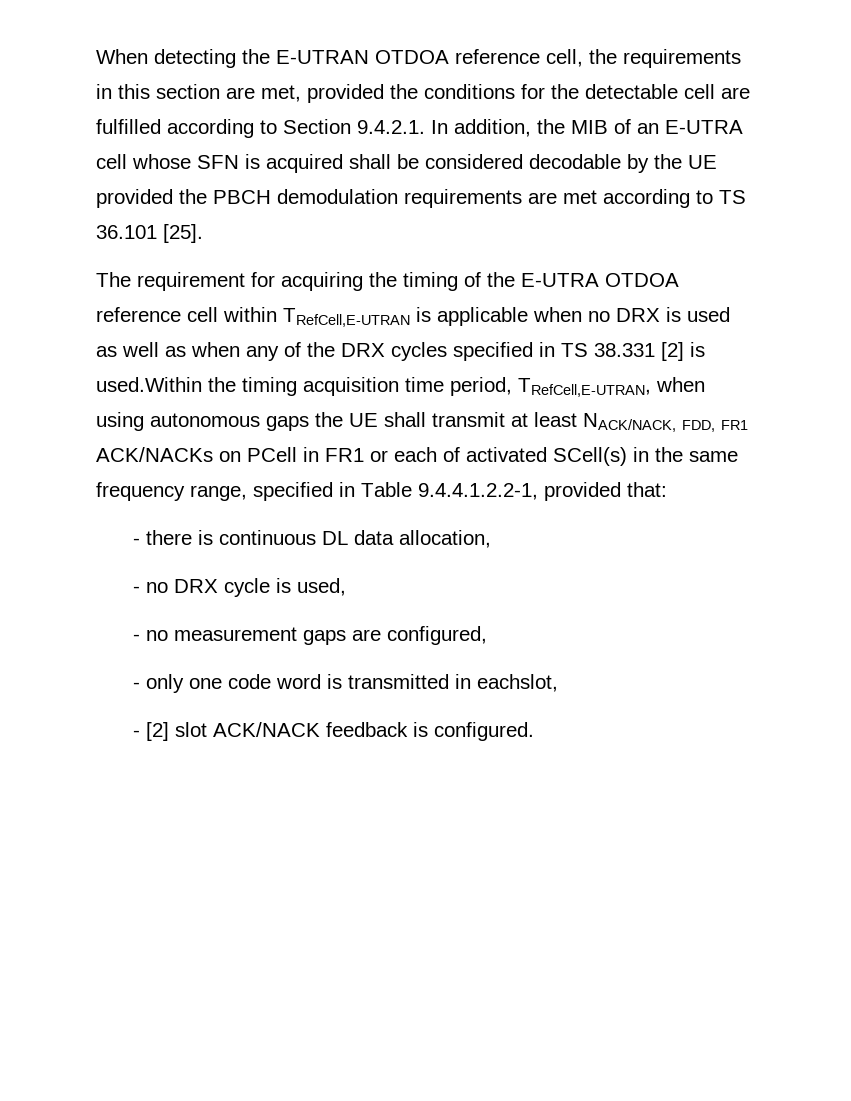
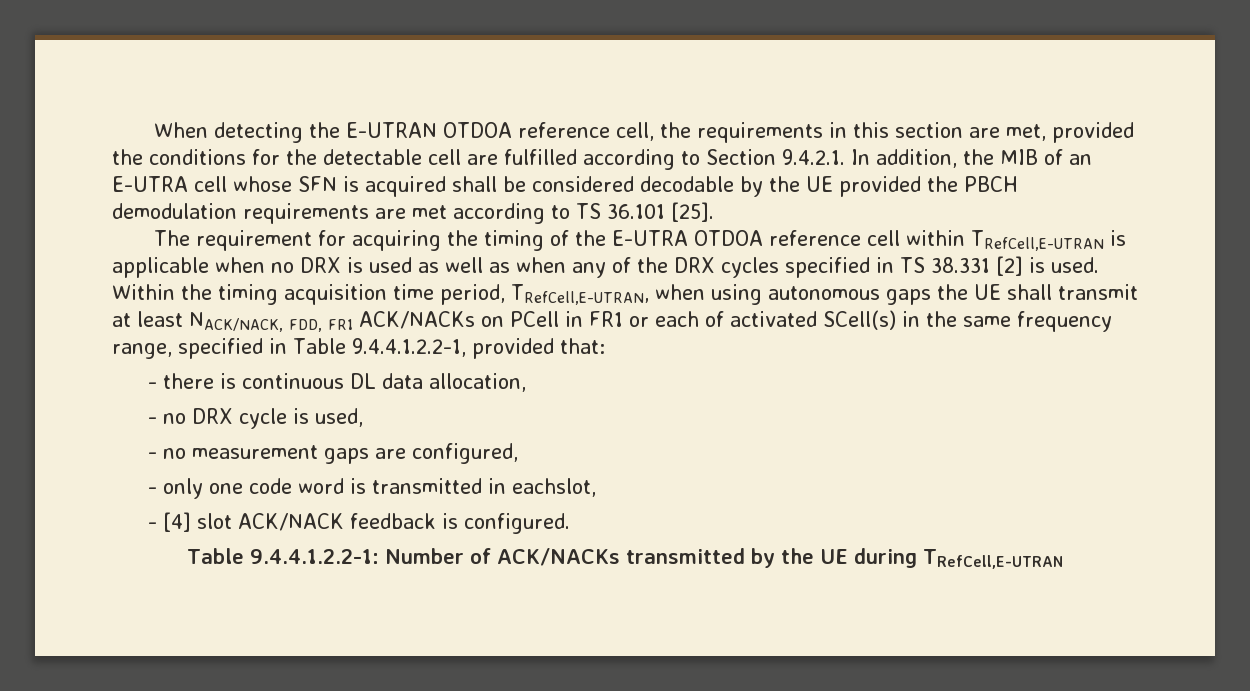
[96,377,202,392] used.Within -> [1051,257,1099,273] [112,284,175,300] used. Within
[146,722,170,741] [2] -> [163,512,192,532] [4]
(535, 731) none -> [187,548,1063,569] // Table 9.4.4.1.2.2-1: Number of ACK/NACKs transmitted by the UE during TRefCell,E-UTRAN

